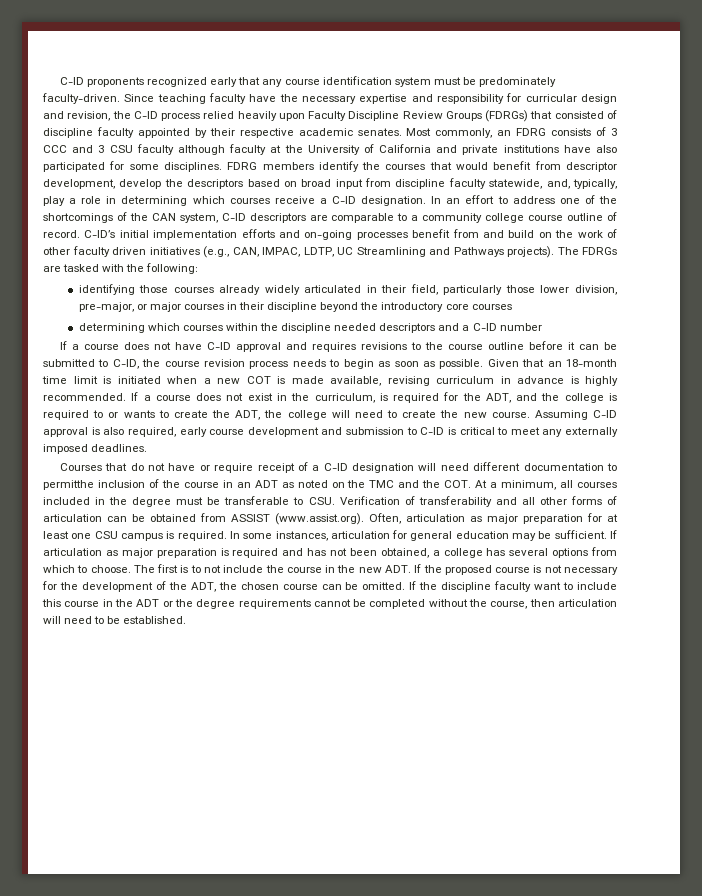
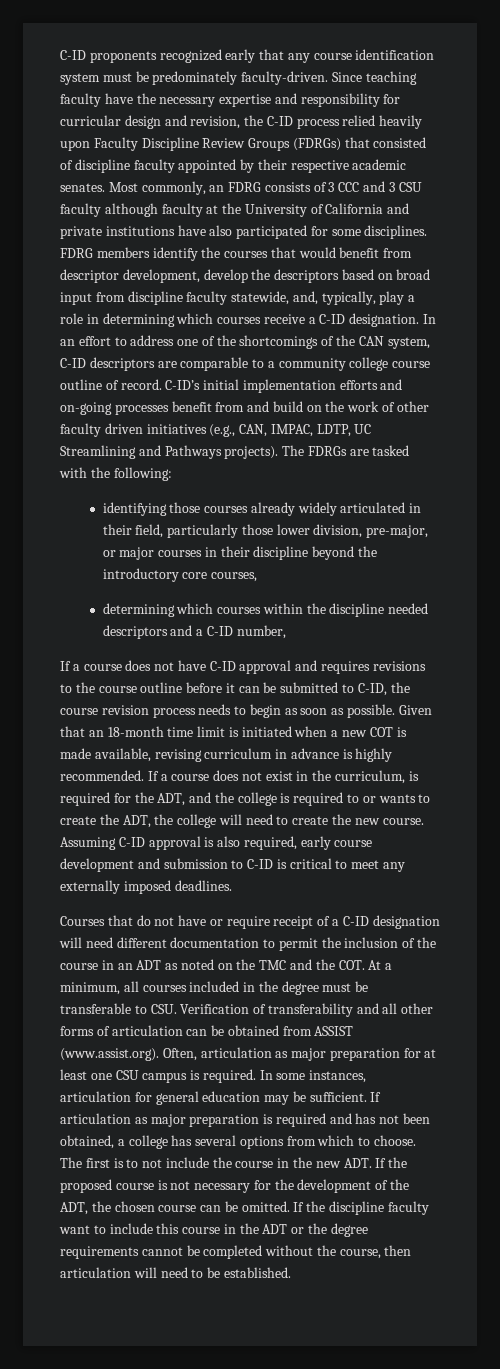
[471,304,512,310] courses -> [211,572,258,582] courses,
[499,323,542,331] number -> [236,625,286,639] number,
[43,480,94,490] permitthe -> [278,937,341,951] permit the

